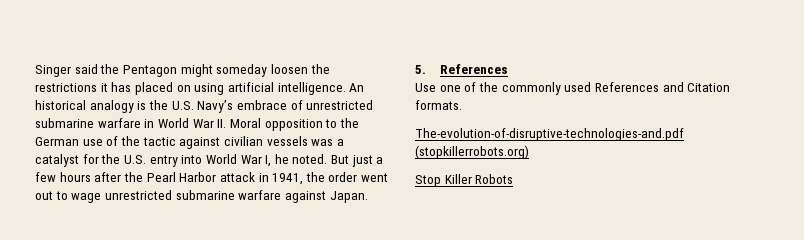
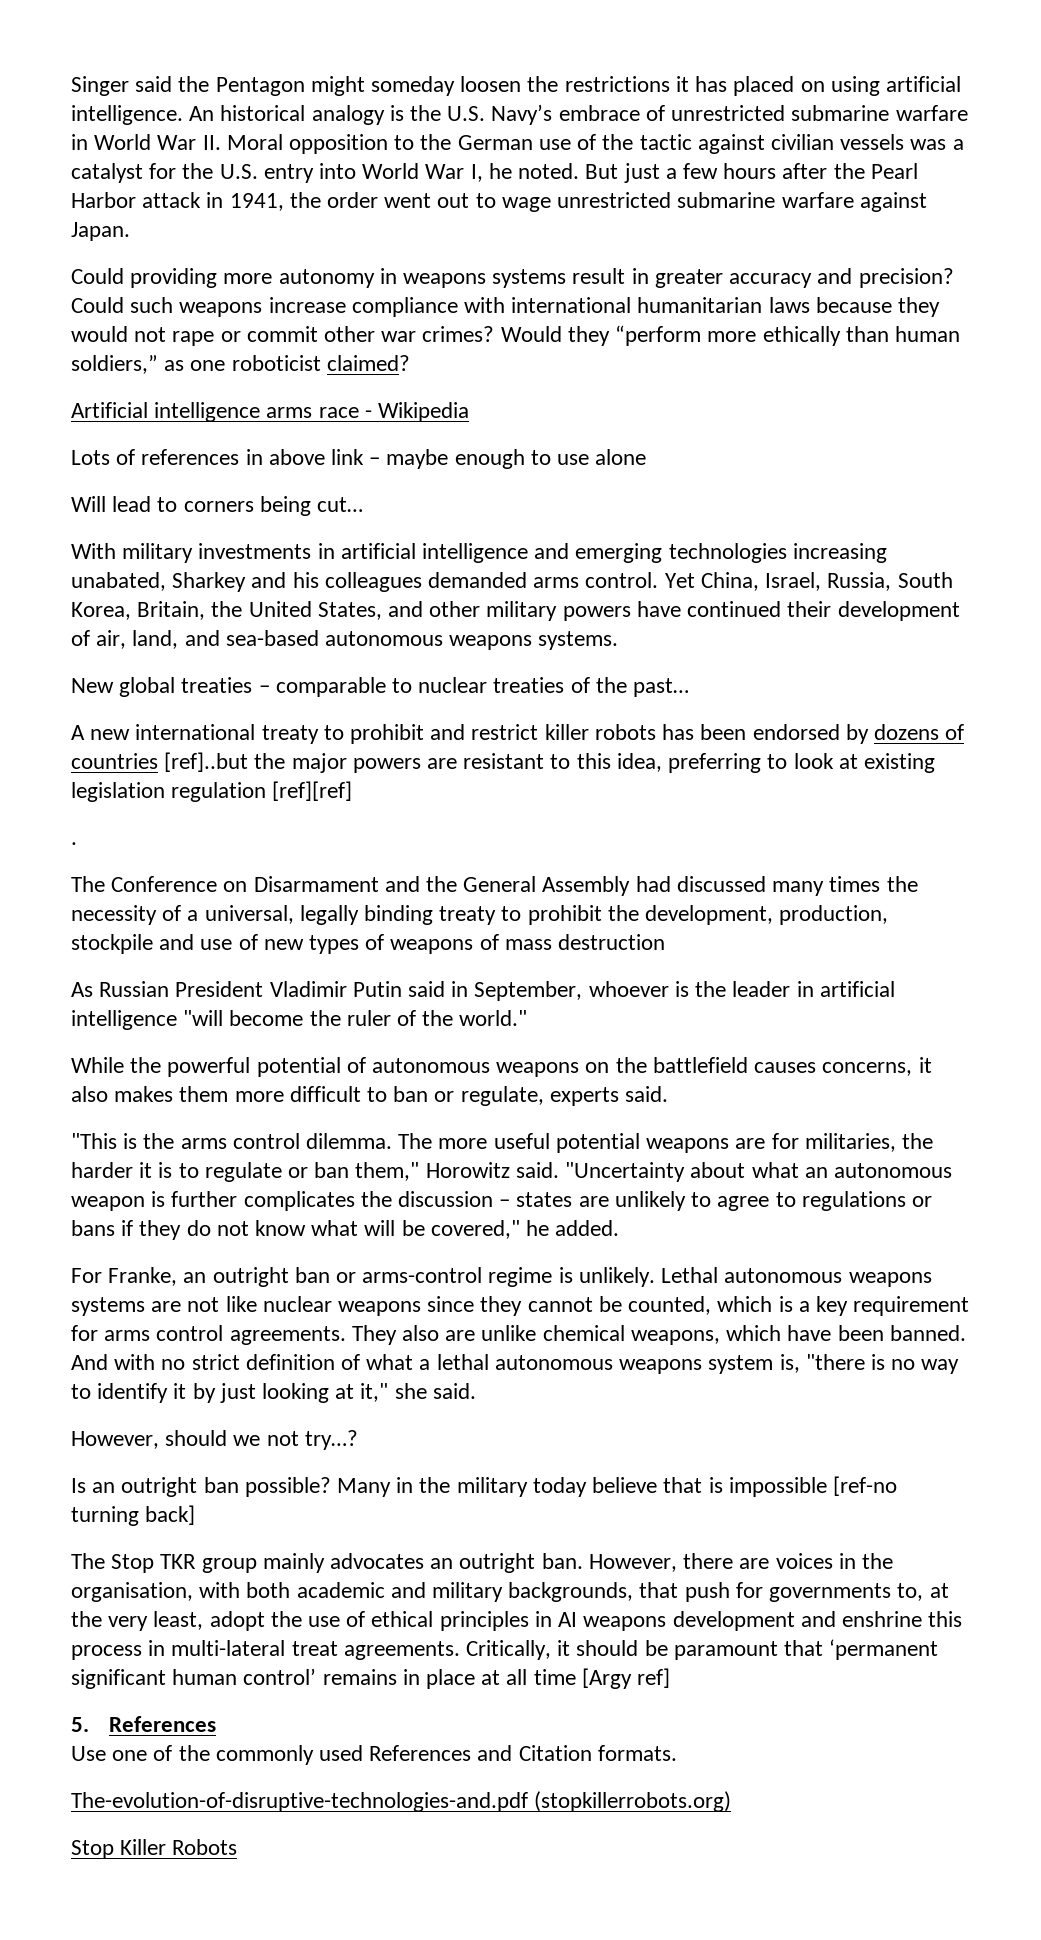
(368, 197) none -> [71,268,954,288] [71,297,941,317] [71,325,960,346] [71,355,410,374] [71,402,470,422] [71,449,647,469] [71,496,364,516] [71,543,887,563] [71,572,953,592] [71,601,960,621] [71,630,619,650] [71,677,690,697] [71,724,965,744] [71,752,935,773] [71,781,353,802] [71,842,77,845] [71,876,918,896] [71,905,889,925] [71,934,666,954] [71,981,895,1001] [71,1010,528,1030] [71,1057,932,1077] [71,1086,669,1106] [71,1133,933,1153] [71,1162,952,1182] [71,1191,932,1211] [71,1220,620,1240] [71,1267,932,1287] [71,1296,970,1316] [71,1325,966,1345] [71,1354,960,1374] [71,1383,476,1403] [71,1430,358,1450] [71,1476,897,1497] [71,1505,196,1526] [71,1553,893,1573] [71,1582,949,1602] [71,1611,963,1631] [71,1639,939,1660] [71,1668,671,1689] // Could providing more autonomy in weapons systems result in greater accuracy and precision? Could such weapons increase compliance with international humanitarian laws because they would not rape or commit other war crimes? Would they “perform more ethically than human soldiers,” as one roboticist claimed? // Artificial intelligence arms race - Wikipedia // Lots of references in above link – maybe enough to use alone // Will lead to corners being cut… // With military investments in artificial intelligence and emerging technologies increasing unabated, Sharkey and his colleagues demanded arms control. Yet China, Israel, Russia, South Korea, Britain, the United States, and other military powers have continued their development of air, land, and sea-based autonomous weapons systems. // New global treaties – comparable to nuclear treaties of the past… // A new international treaty to prohibit and restrict killer robots has been endorsed by dozens of countries [ref]..but the major powers are resistant to this idea, preferring to look at existing legislation regulation [ref][ref] // . // The Conference on Disarmament and the General Assembly had discussed many times the necessity of a universal, legally binding treaty to prohibit the development, production, stockpile and use of new types of weapons of mass destruction // As Russian President Vladimir Putin said in September, whoever is the leader in artificial intelligence "will become the ruler of the world." // While the powerful potential of autonomous weapons on the battlefield causes concerns, it also makes them more difficult to ban or regulate, experts said. // "This is the arms control dilemma. The more useful potential weapons are for militaries, the harder it is to regulate or ban them," Horowitz said. "Uncertainty about what an autonomous weapon is further complicates the discussion – states are unlikely to agree to regulations or bans if they do not know what will be covered," he added. // For Franke, an outright ban or arms-control regime is unlikely. Lethal autonomous weapons systems are not like nuclear weapons since they cannot be counted, which is a key requirement for arms control agreements. They also are unlike chemical weapons, which have been banned. And with no strict definition of what a lethal autonomous weapons system is, "there is no way to identify it by just looking at it," she said. // However, should we not try…? // Is an outright ban possible? Many in the military today believe that is impossible [ref-no turning back] // The Stop TKR group mainly advocates an outright ban. However, there are voices in the organisation, with both academic and military backgrounds, that push for governments to, at the very least, adopt the use of ethical principles in AI weapons development and enshrine this process in multi-lateral treat agreements. Critically, it should be paramount that ‘permanent significant human control’ remains in place at all time [Argy ref]

